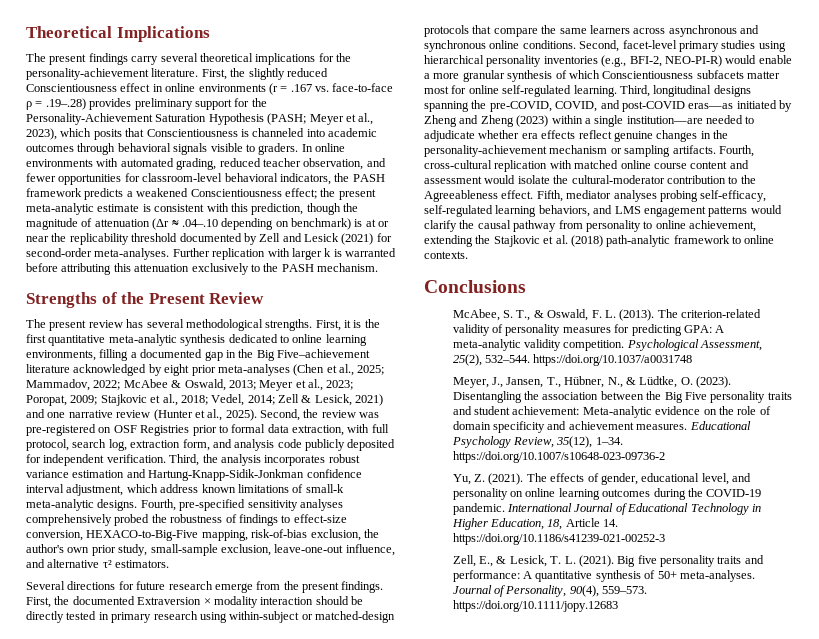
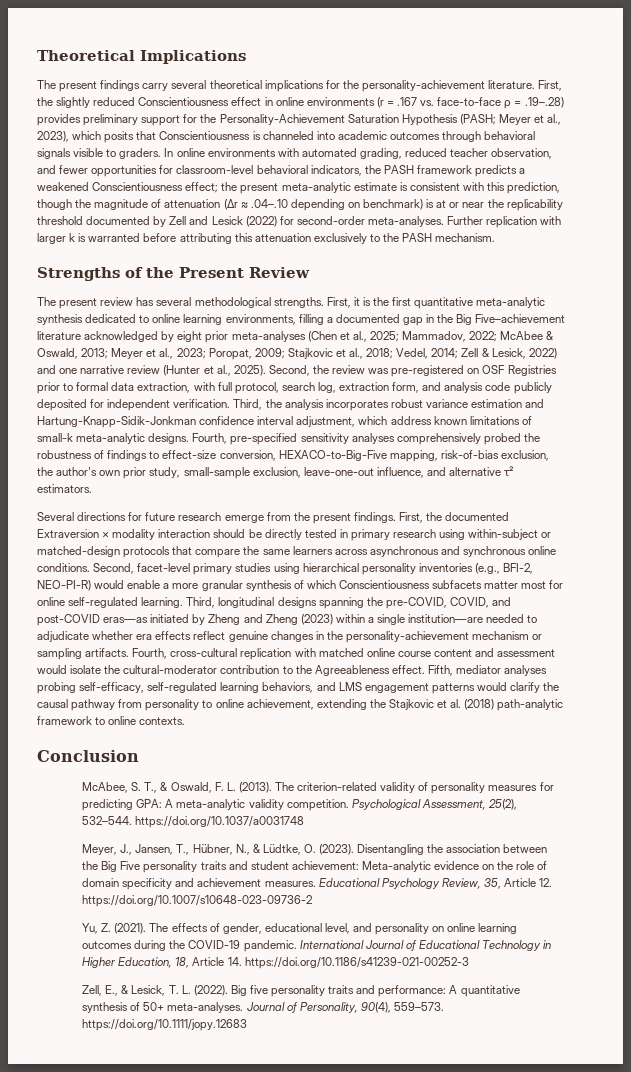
[341,233,374,245] (2021) -> [245,216,277,227] (2022)
[355,394,384,406] 2021) -> [528,348,557,359] 2022)
[424,280,526,293] Conclusions -> [37,750,139,762] Conclusion
[556,436,623,448] 35(12), 1–34. -> [483,878,553,889] 35, Article 12.
[578,555,614,567] (2021). -> [193,985,228,996] (2022).

